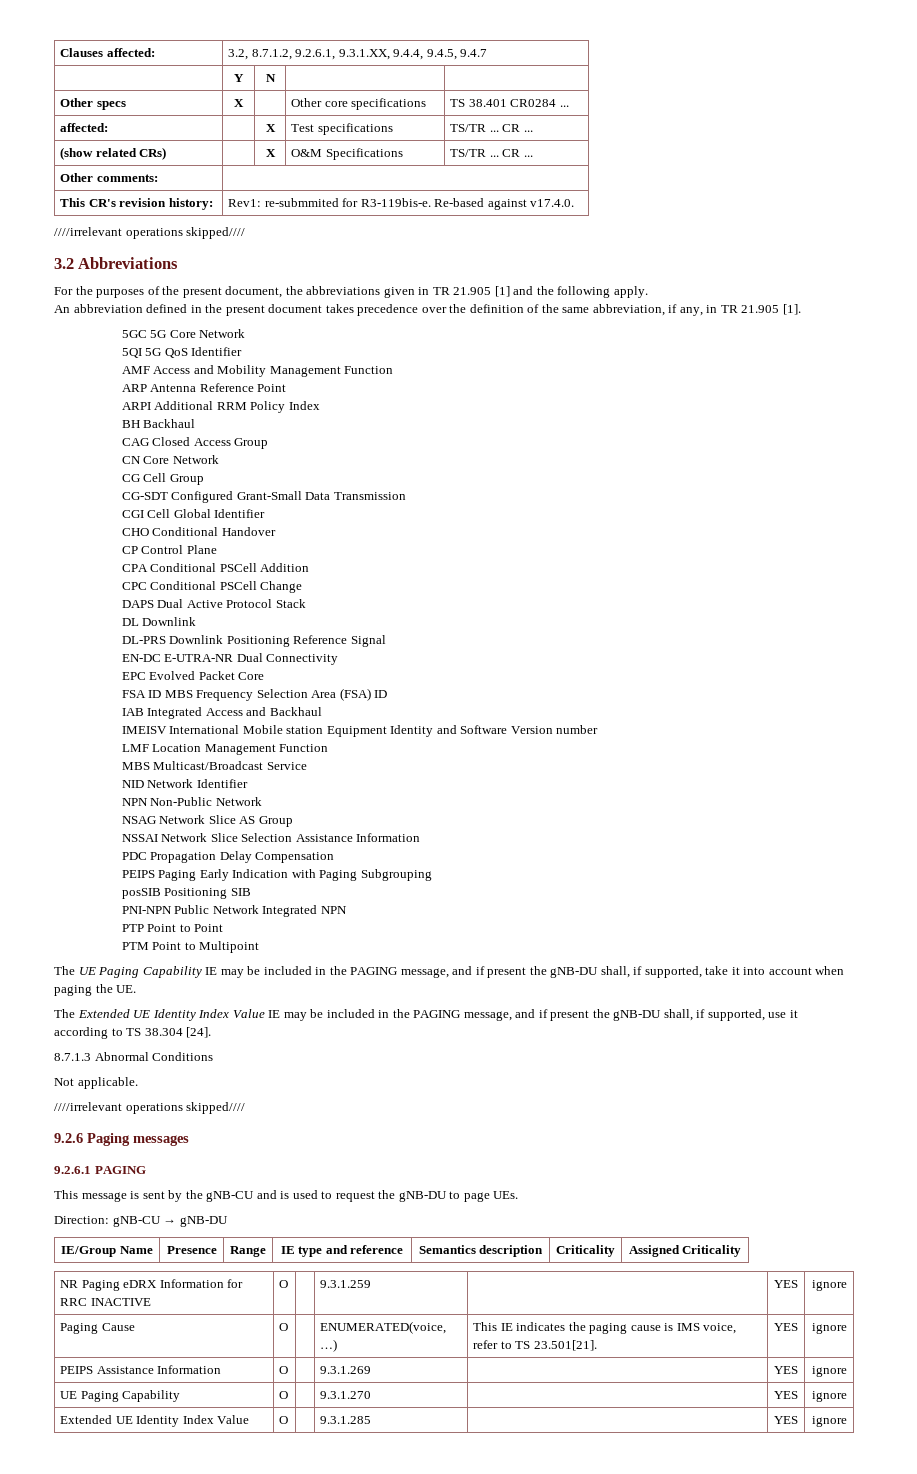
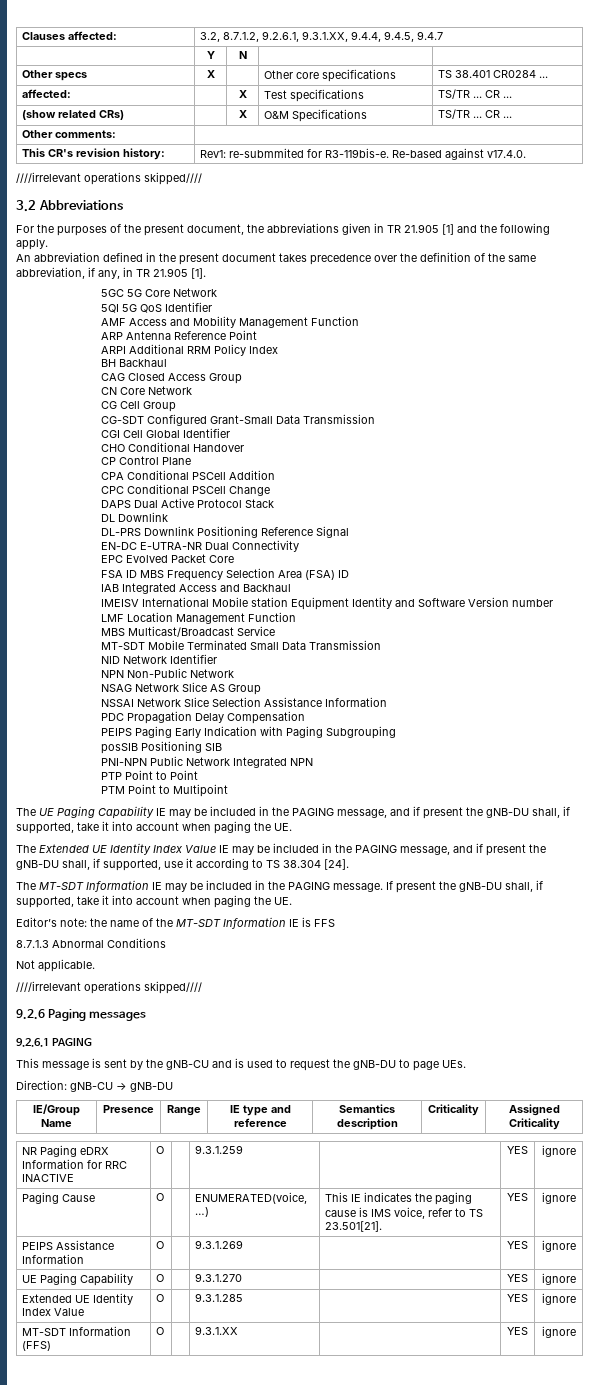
(307, 766) none -> [100,640,381,650] // MT-SDT Mobile Terminated Small Data Transmission
(212, 1032) none -> [16,880,543,893] [16,895,292,908] [16,917,335,929] // The MT-SDT Information IE may be included in the PAGING message. If present the gNB-DU shall, if supported, take it into account when paging the UE. // Editor’s note: the name of the MT-SDT Information IE is FFS
(847, 1421) none -> [22,1326,132,1336] [22,1341,52,1351] [156,1327,165,1335] [195,1326,239,1335] [507,1327,528,1335] [541,1326,576,1338] // MT-SDT Information (FFS) | O | | 9.3.1.XX | | YES | ignore

